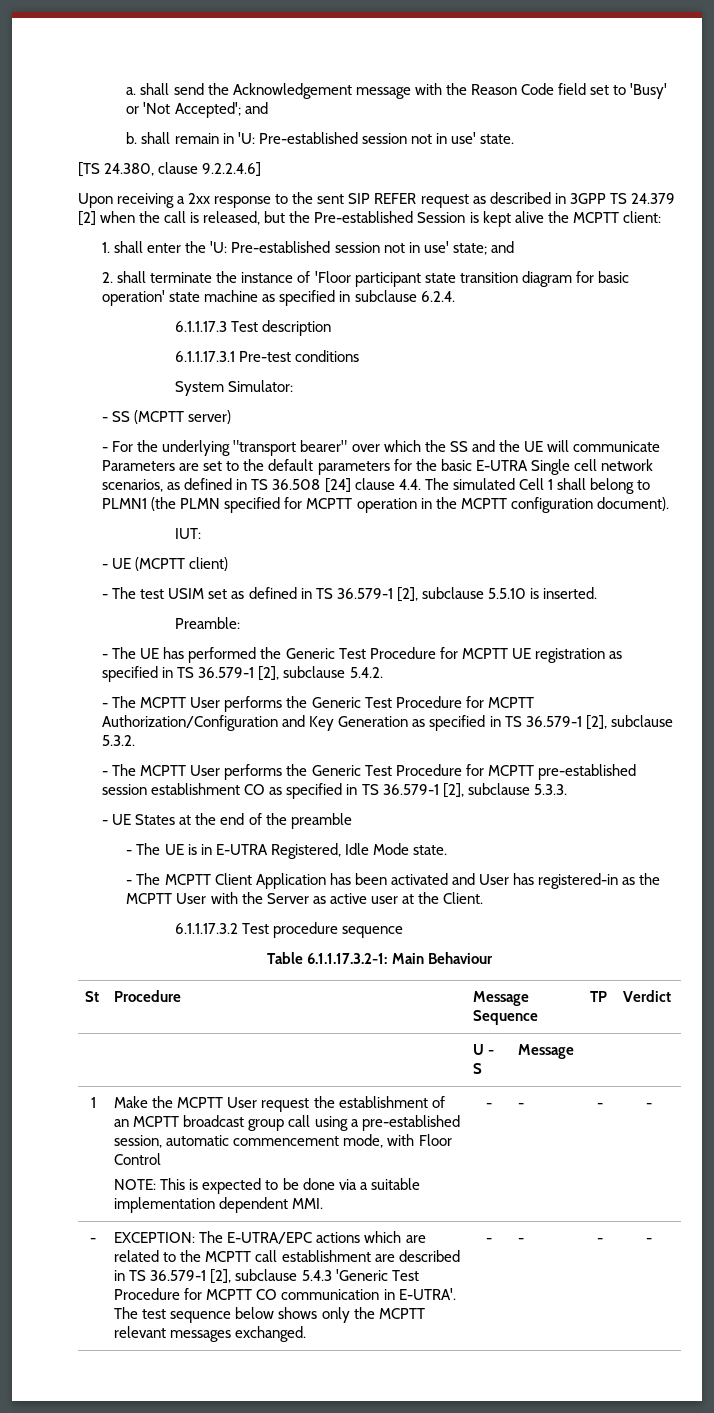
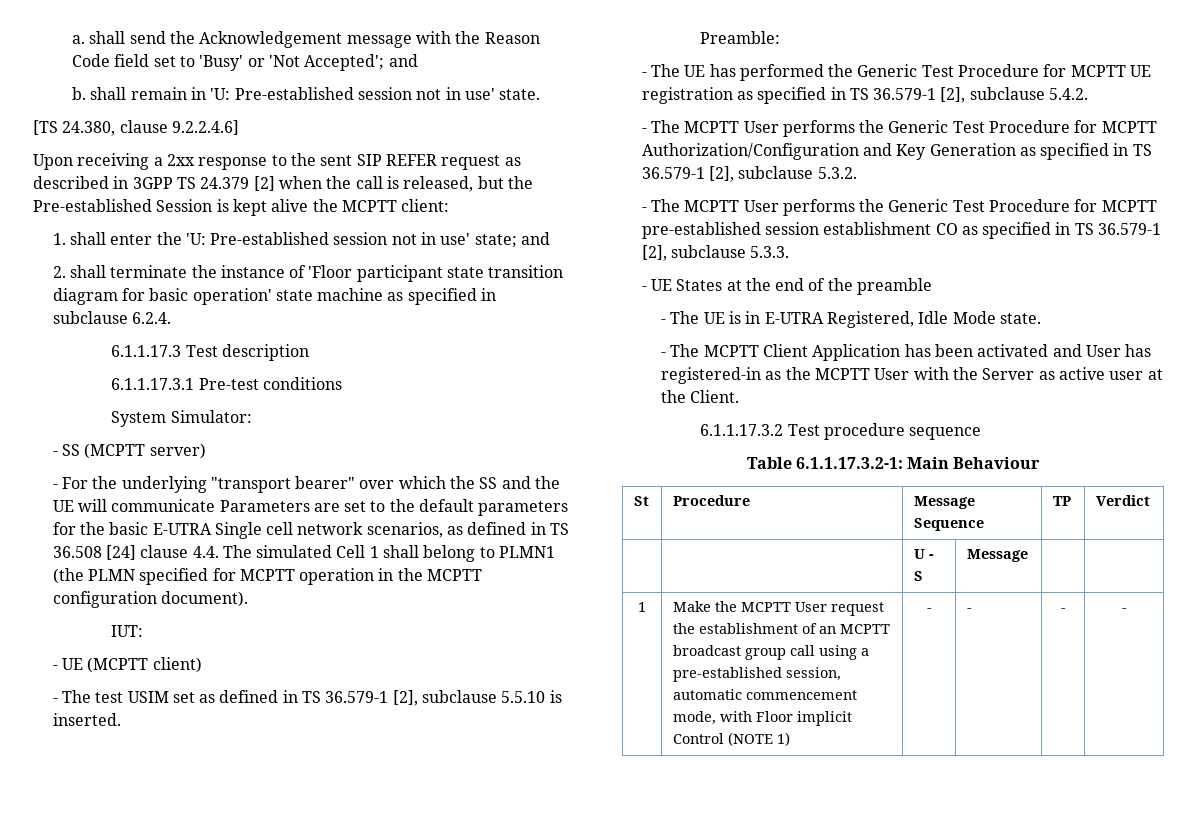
(452, 1140) none -> [796,711,852,726] implicit
[114,1178,420,1194] [114,1197,324,1213] [486,1103,492,1108] [518,1103,525,1108] [597,1103,603,1108] [645,1103,652,1108] [90,1238,96,1243] [114,1231,426,1244] [114,1250,460,1262] [114,1269,419,1284] [114,1288,456,1300] [114,1307,425,1323] [114,1326,307,1342] // NOTE: This is expected to be done via a suitable implementation dependent MMI. | - | - | - | - // - | EXCEPTION: The E-UTRA/EPC actions which are related to the MCPTT call establishment are described in TS 36.579-1 [2], subclause 5.4.3 'Generic Test Procedure for MCPTT CO communication in E-UTRA'. The test sequence below shows only the MCPTT relevant messages exchanged. -> [727,732,790,746] (NOTE 1)

